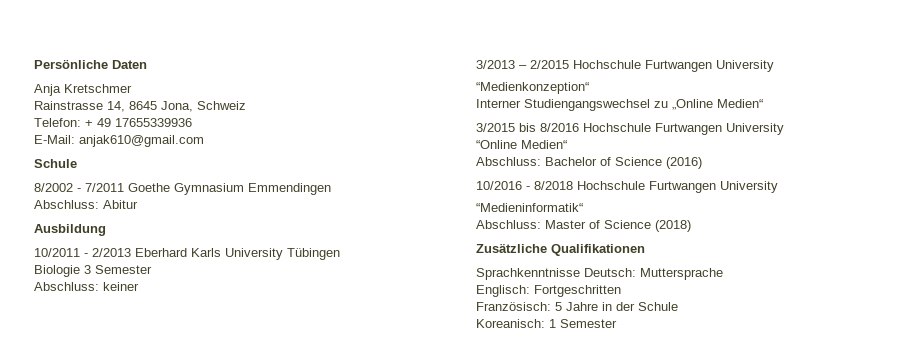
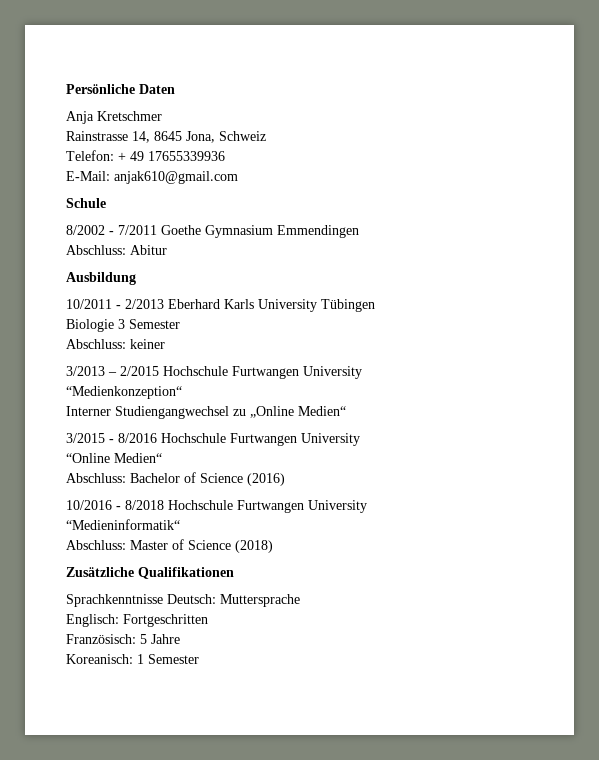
[524,99,650,111] Studiengangswechsel -> [115,406,229,419] Studiengangwechsel
[519,123,536,132] bis -> [109,439,114,443] -
[602,302,678,311] in der Schule -> (180, 639) none

